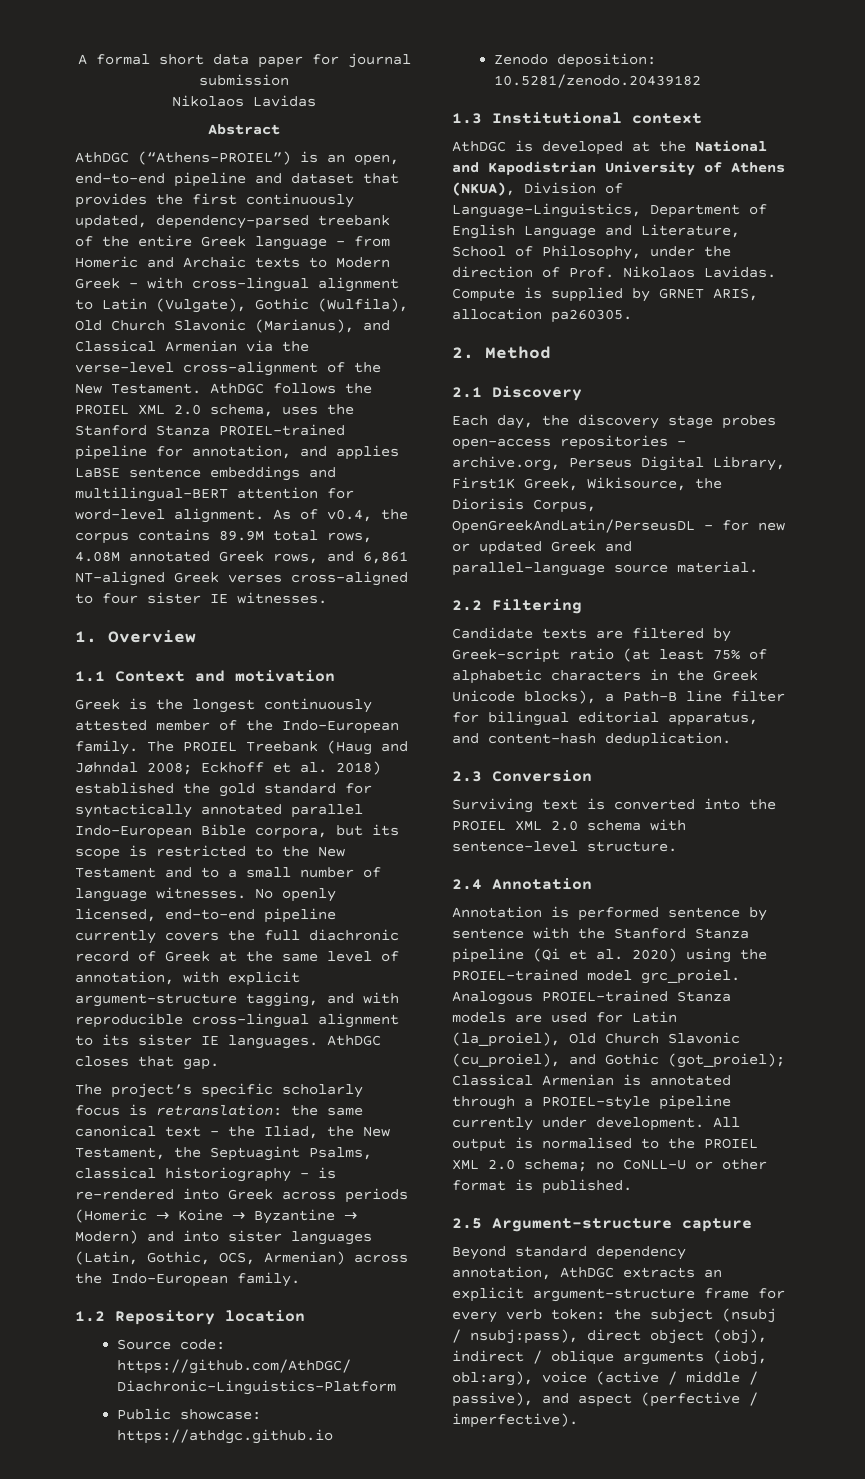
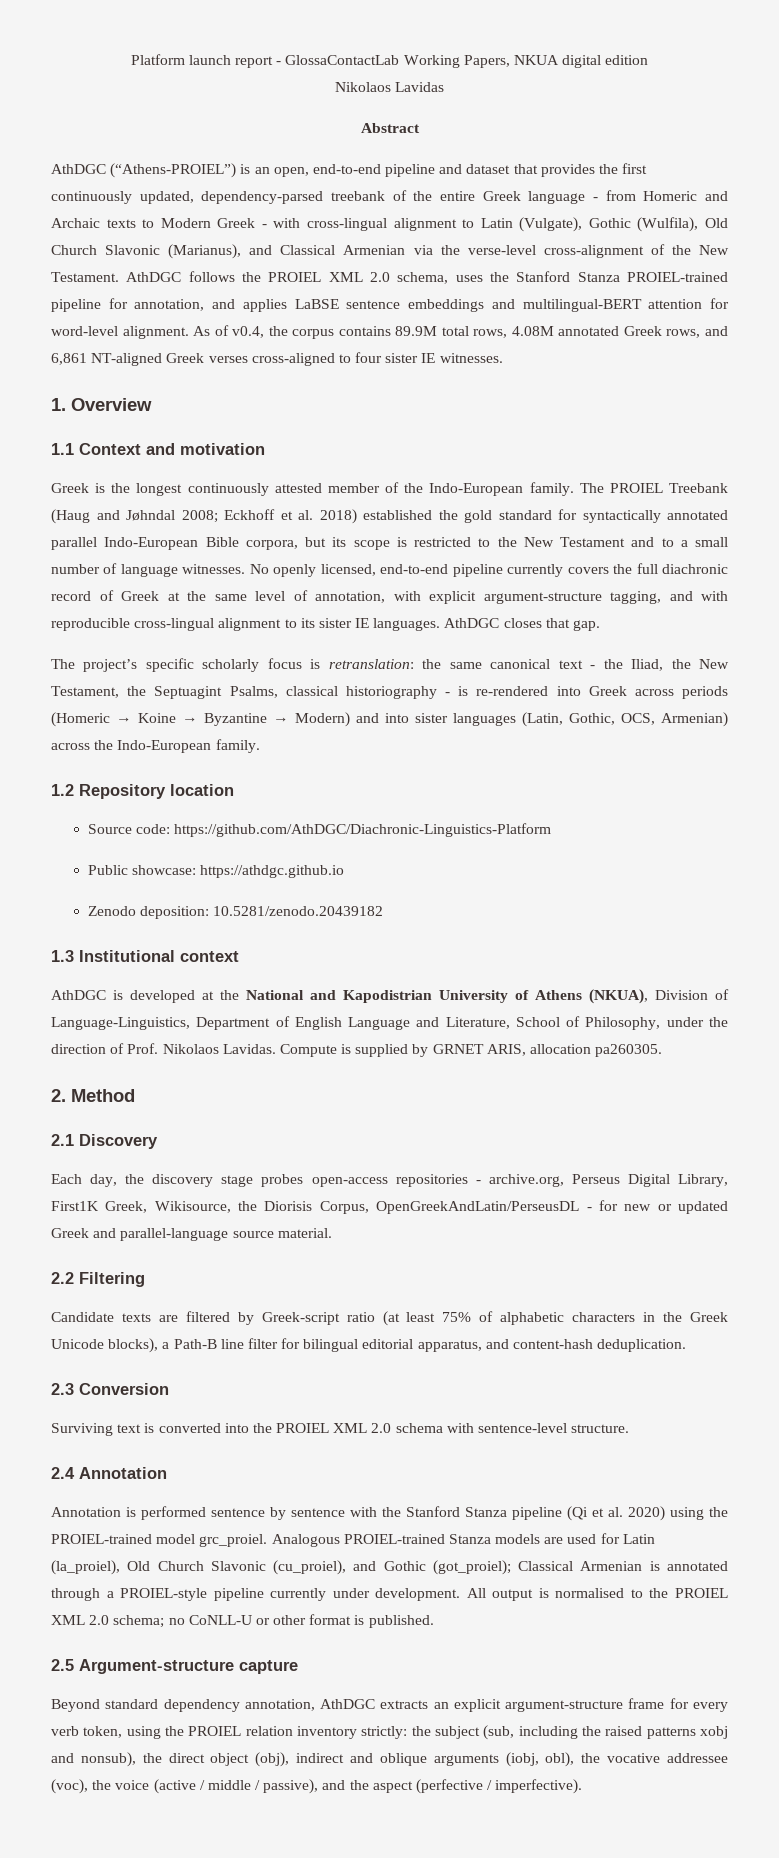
[77,53,411,68] [199,74,289,86] A formal short data paper for journal submission -> [130,54,649,68] Platform launch report - GlossaContactLab Working Papers, NKUA digital edition
[551,1308,776,1323] [452,1329,578,1344] token: the subject (nsubj / nsubj:pass), -> [83,1725,728,1740] [51,1752,162,1767] token, using the PROIEL relation inventory strictly: the subject (sub, including the raised patterns xobj and nonsub), the
[533,1350,542,1364] / -> [350,1753,373,1763] and
[452,1371,533,1386] obl:arg), -> [545,1752,728,1767] [51,1779,112,1794] obl), the vocative addressee (voc), the
(569, 1398) none -> [349,1780,369,1790] the

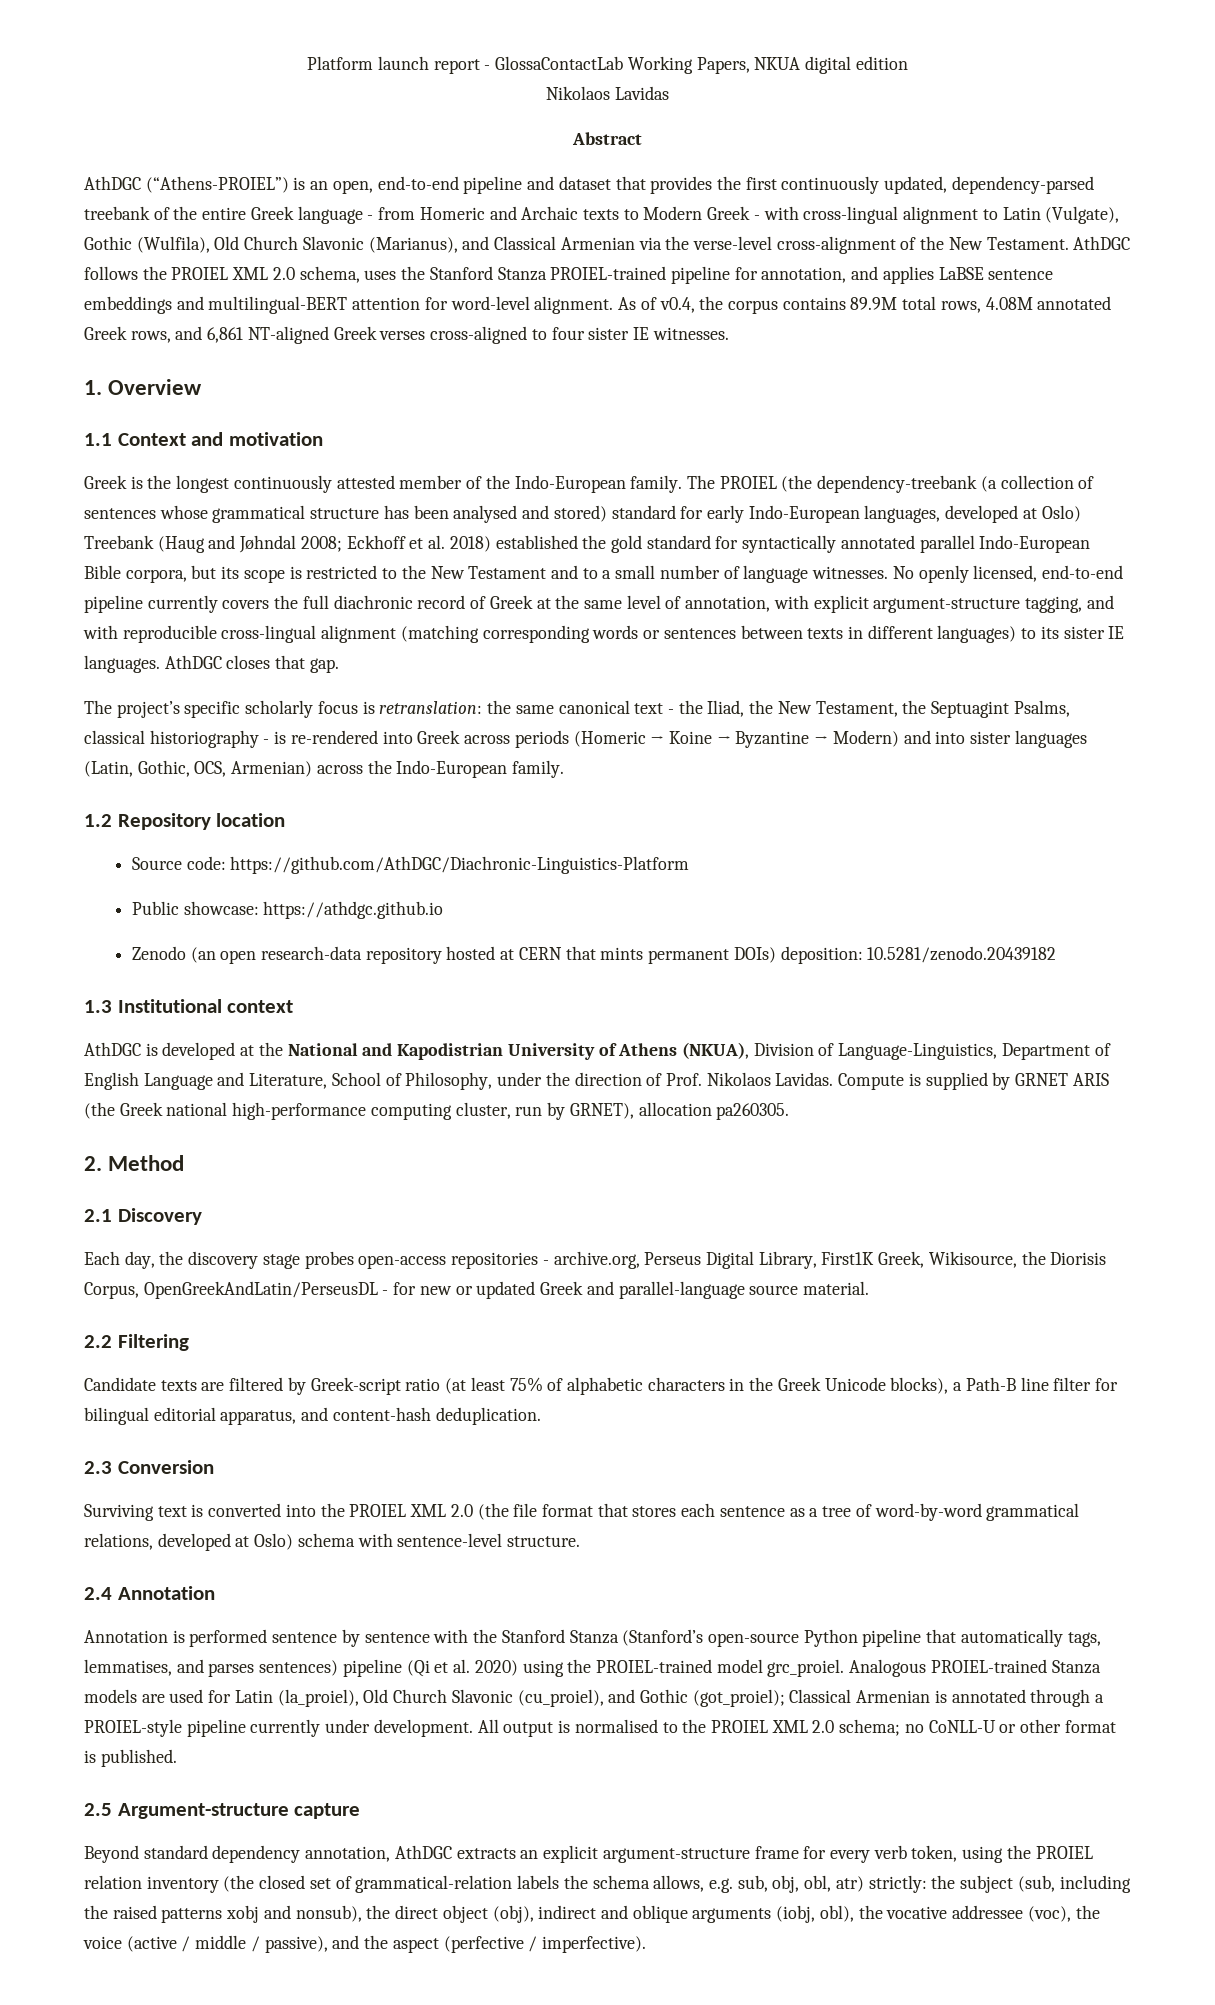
(663, 488) none -> [781,475,1095,493] [84,505,1081,523] (the dependency-treebank (a collection of sentences whose grammatical structure has been analysed and stored) standard for early Indo-European languages, developed at Oslo)
(282, 624) none -> [400,625,1017,643] (matching corresponding words or sentences between texts in different languages)
(136, 911) none -> [190,946,776,964] (an open research-data repository hosted at CERN that mints permanent DOIs)
[486,1044,526,1056] ARIS, -> [1072,1073,1109,1086] [84,1102,634,1120] ARIS (the Greek national high-performance computing cluster, run by GRNET),
(392, 1428) none -> [477,1503,1080,1521] [84,1533,294,1551] (the file format that stores each sentence as a tree of word-by-word grammatical relations, developed at Oslo)
(507, 1512) none -> [622,1629,1101,1647] [84,1659,339,1677] (Stanford’s open-source Python pipeline that automatically tags, lemmatises, and parses sentences)
(357, 1732) none -> [223,1875,864,1893] (the closed set of grammatical-relation labels the schema allows, e.g. sub, obj, obl, atr)

